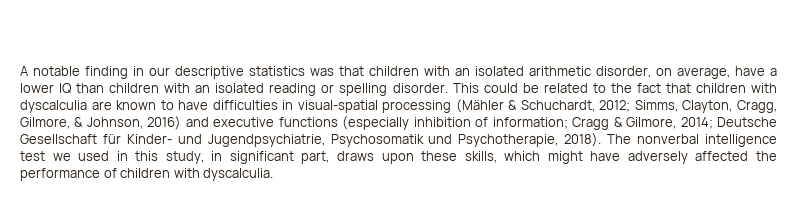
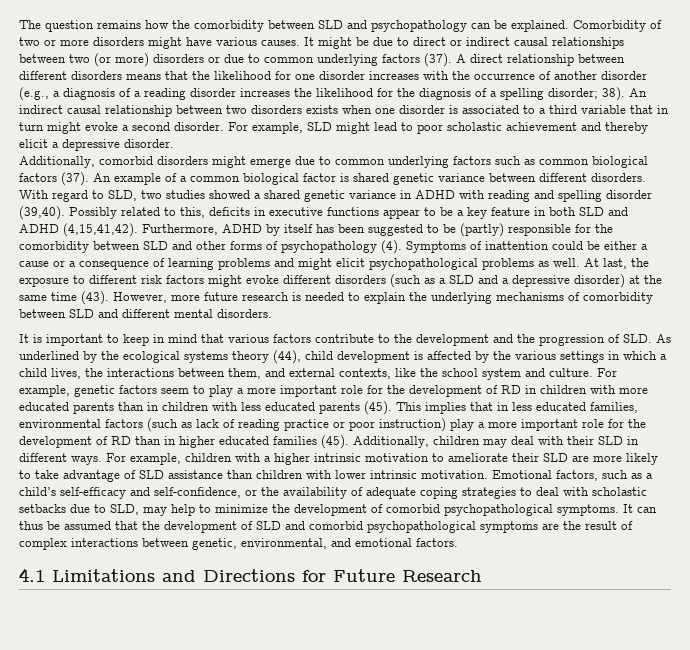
[20,66,777,79] [20,83,777,96] [20,99,777,113] [20,116,778,130] [20,133,777,147] [20,151,777,164] [20,168,274,181] A notable finding in our descriptive statistics was that children with an isolated arithmetic disorder, on average, have a lower IQ than children with an isolated reading or spelling disorder. This could be related to the fact that children with dyscalculia are known to have difficulties in visual-spatial processing (Mähler & Schuchardt, 2012; Simms, Clayton, Cragg, Gilmore, & Johnson, 2016) and executive functions (especially inhibition of information; Cragg & Gilmore, 2014; Deutsche Gesellschaft für Kinder- und Jugendpsychiatrie, Psychosomatik und Psychotherapie, 2018). The nonverbal intelligence test we used in this study, in significant part, draws upon these skills, which might have adversely affected the performance of children with dyscalculia. -> [19,20,662,32] [19,37,624,49] [19,53,625,67] [19,71,647,80] [19,87,647,101] [19,105,669,117] [19,122,648,134] [19,139,174,151] [19,156,648,168] [19,172,646,186] [19,190,652,202] [19,206,628,220] [19,223,613,237] [19,240,648,254] [19,258,649,270] [19,274,662,288] [19,291,653,305] [19,309,272,318] [19,334,671,346] [19,350,667,364] [19,368,617,380] [19,385,648,397] [19,401,638,415] [19,418,646,432] [19,435,639,449] [19,453,658,465] [19,470,653,482] [19,487,647,499] [19,504,657,516] [19,521,633,533] [19,538,458,550] [19,568,482,582] The question remains how the comorbidity between SLD and psychopathology can be explained. Comorbidity of two or more disorders might have various causes. It might be due to direct or indirect causal relationships between two (or more) disorders or due to common underlying factors (37). A direct relationship between different disorders means that the likelihood for one disorder increases with the occurrence of another disorder (e.g., a diagnosis of a reading disorder increases the likelihood for the diagnosis of a spelling disorder; 38). An indirect causal relationship between two disorders exists when one disorder is associated to a third variable that in turn might evoke a second disorder. For example, SLD might lead to poor scholastic achievement and thereby elicit a depressive disorder. // Additionally, comorbid disorders might emerge due to common underlying factors such as common biological factors (37). An example of a common biological factor is shared genetic variance between different disorders. With regard to SLD, two studies showed a shared genetic variance in ADHD with reading and spelling disorder (39,40). Possibly related to this, deficits in executive functions appear to be a key feature in both SLD and ADHD (4,15,41,42). Furthermore, ADHD by itself has been suggested to be (partly) responsible for the comorbidity between SLD and other forms of psychopathology (4). Symptoms of inattention could be either a cause or a consequence of learning problems and might elicit psychopathological problems as well. At last, the exposure to different risk factors might evoke different disorders (such as a SLD and a depressive disorder) at the same time (43). However, more future research is needed to explain the underlying mechanisms of comorbidity between SLD and different mental disorders. // It is important to keep in mind that various factors contribute to the development and the progression of SLD. As underlined by the ecological systems theory (44), child development is affected by the various settings in which a child lives, the interactions between them, and external contexts, like the school system and culture. For example, genetic factors seem to play a more important role for the development of RD in children with more educated parents than in children with less educated parents (45). This implies that in less educated families, environmental factors (such as lack of reading practice or poor instruction) play a more important role for the development of RD than in higher educated families (45). Additionally, children may deal with their SLD in different ways. For example, children with a higher intrinsic motivation to ameliorate their SLD are more likely to take advantage of SLD assistance than children with lower intrinsic motivation. Emotional factors, such as a child’s self-efficacy and self-confidence, or the availability of adequate coping strategies to deal with scholastic setbacks due to SLD, may help to minimize the development of comorbid psychopathological symptoms. It can thus be assumed that the development of SLD and comorbid psychopathological symptoms are the result of complex interactions between genetic, environmental, and emotional factors. // 4.1 Limitations and Directions for Future Research

